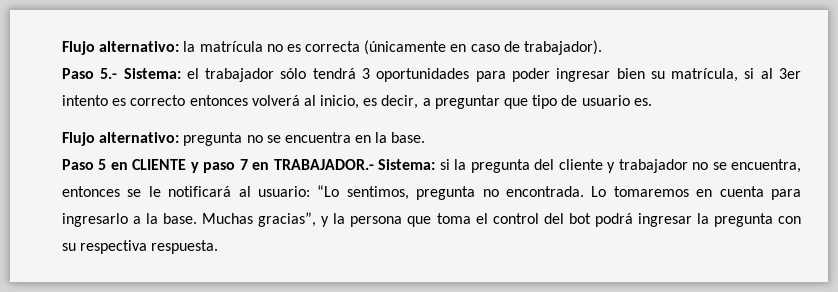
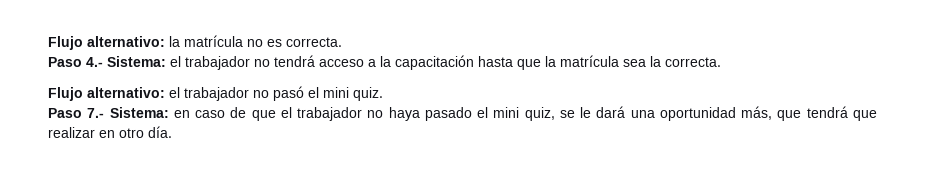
[305,40,603,55] [62,68,801,82] [62,95,652,109] [62,132,426,146] [62,159,802,173] [62,185,801,200] [62,212,802,227] [62,240,219,254] correcta (únicamente en caso de trabajador). // Paso 5.- Sistema: el trabajador sólo tendrá 3 oportunidades para poder ingresar bien su matrícula, si al 3er intento es correcto entonces volverá al inicio, es decir, a preguntar que tipo de usuario es. // Flujo alternativo: pregunta no se encuentra en la base. // Paso 5 en CLIENTE y paso 7 en TRABAJADOR.- Sistema: si la pregunta del cliente y trabajador no se encuentra, entonces se le notificará al usuario: “Lo sentimos, pregunta no encontrada. Lo tomaremos en cuenta para ingresarlo a la base. Muchas gracias”, y la persona que toma el control del bot podrá ingresar la pregunta con su respectiva respuesta. -> [286,37,342,47] [48,55,721,70] [48,86,383,101] [48,106,877,121] [48,126,172,138] correcta. // Paso 4.- Sistema: el trabajador no tendrá acceso a la capacitación hasta que la matrícula sea la correcta. // Flujo alternativo: el trabajador no pasó el mini quiz. // Paso 7.- Sistema: en caso de que el trabajador no haya pasado el mini quiz, se le dará una oportunidad más, que tendrá que realizar en otro día.

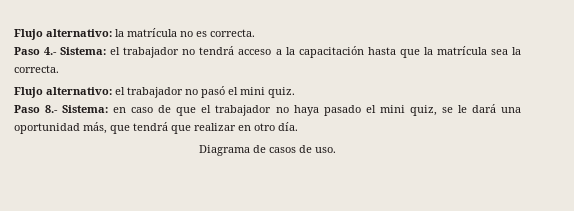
[87,108,105,118] 7.- -> [45,105,59,113] 8.-
(172, 132) none -> [199,145,336,156] // Diagrama de casos de uso.

